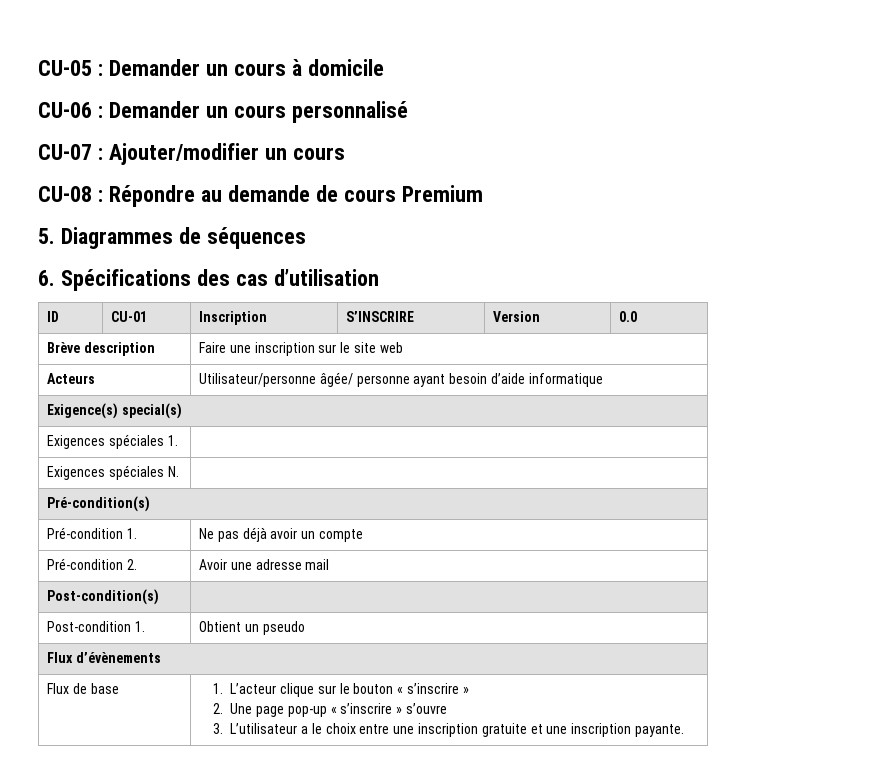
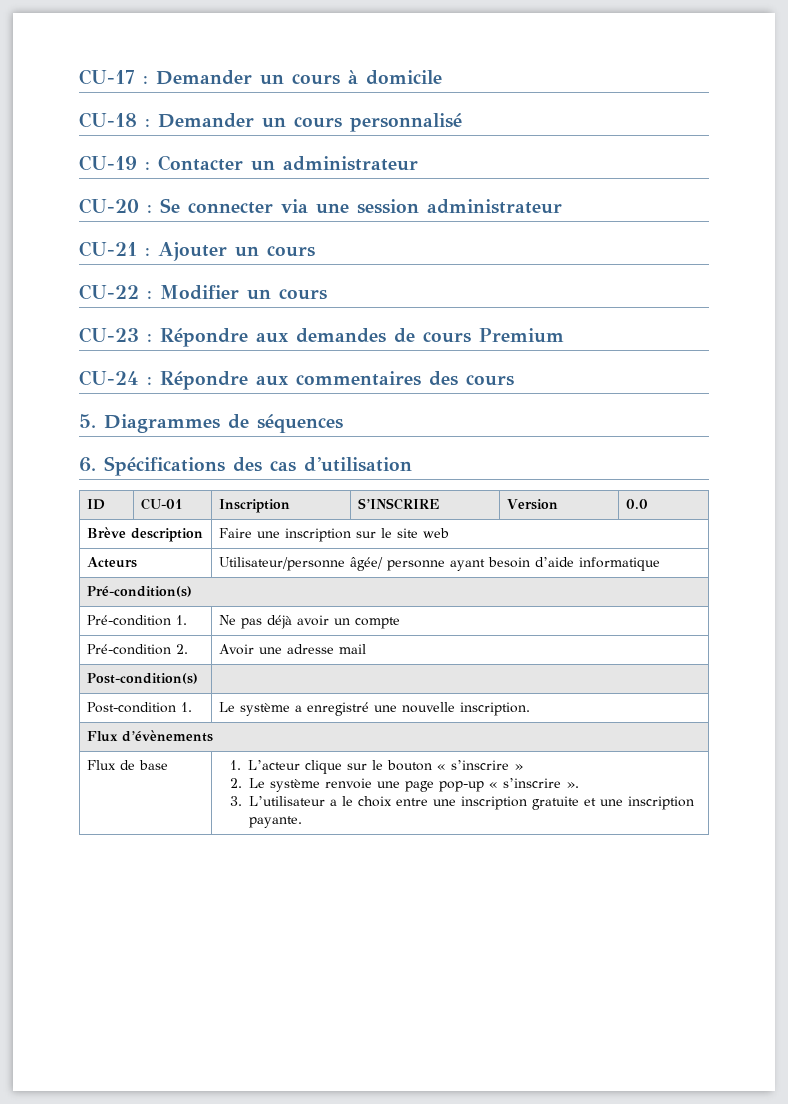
[38,60,92,76] CU-05 -> [79,69,135,85] CU-17
[38,102,92,118] CU-06 -> [79,112,137,128] CU-18
[38,143,345,165] [38,185,483,207] CU-07 : Ajouter/modifier un cours // CU-08 : Répondre au demande de cours Premium -> [79,155,418,171] [79,198,562,214] [79,241,315,261] [79,284,327,300] [79,327,564,347] [79,370,514,390] CU-19 : Contacter un administrateur // CU-20 : Se connecter via une session administrateur // CU-21 : Ajouter un cours // CU-22 : Modifier un cours // CU-23 : Répondre aux demandes de cours Premium // CU-24 : Répondre aux commentaires des cours
[47,403,182,419] [47,434,178,449] [47,465,179,480] // Exigence(s) special(s) // Exigences spéciales 1. | // Exigences spéciales N. | -> (661, 564) none
[199,621,305,635] Obtient un pseudo -> [219,702,531,716] Le système a enregistré une nouvelle inscription.
[230,703,253,714] Une -> [249,778,401,792] Le système renvoie une
[396,703,448,714] » s’ouvre -> [566,782,580,788] ».

